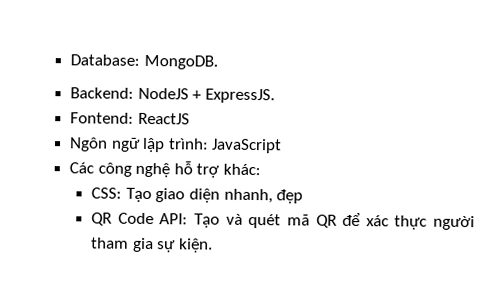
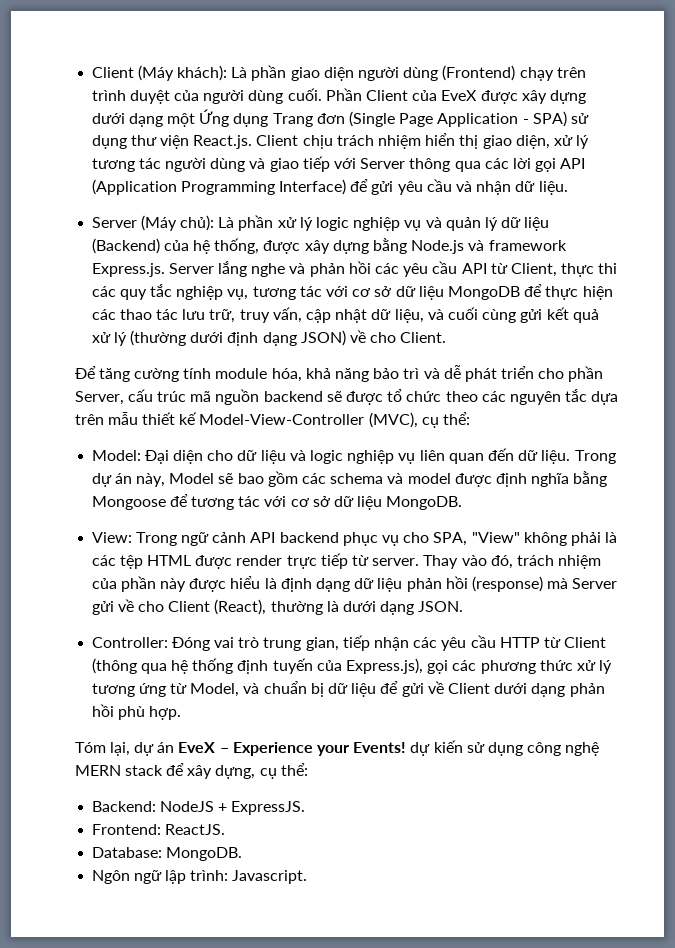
[69,54,218,70] Database: MongoDB. -> [91,65,586,81] [91,88,586,104] [91,109,589,127] [91,133,590,149] [91,156,586,172] [91,179,568,195] [91,215,550,231] [91,238,567,254] [91,261,618,277] [91,284,613,300] [91,307,599,323] [91,330,447,346] [74,365,604,382] [74,389,619,405] [74,412,470,428] [91,448,616,464] [91,471,608,487] [91,494,463,510] [91,532,618,546] [91,553,602,569] [91,576,618,592] [91,599,464,615] [91,635,607,651] [91,658,613,674] [91,681,605,697] [91,704,182,720] [74,740,600,756] [74,763,308,779] Client (Máy khách): Là phần giao diện người dùng (Frontend) chạy trên trình duyệt của người dùng cuối. Phần Client của EveX được xây dựng dưới dạng một Ứng dụng Trang đơn (Single Page Application - SPA) sử dụng thư viện React.js. Client chịu trách nhiệm hiển thị giao diện, xử lý tương tác người dùng và giao tiếp với Server thông qua các lời gọi API (Application Programming Interface) để gửi yêu cầu và nhận dữ liệu. // Server (Máy chủ): Là phần xử lý logic nghiệp vụ và quản lý dữ liệu (Backend) của hệ thống, được xây dựng bằng Node.js và framework Express.js. Server lắng nghe và phản hồi các yêu cầu API từ Client, thực thi các quy tắc nghiệp vụ, tương tác với cơ sở dữ liệu MongoDB để thực hiện các thao tác lưu trữ, truy vấn, cập nhật dữ liệu, và cuối cùng gửi kết quả xử lý (thường dưới định dạng JSON) về cho Client. // Để tăng cường tính module hóa, khả năng bảo trì và dễ phát triển cho phần Server, cấu trúc mã nguồn backend sẽ được tổ chức theo các nguyên tắc dựa trên mẫu thiết kế Model-View-Controller (MVC), cụ thể: // Model: Đại diện cho dữ liệu và logic nghiệp vụ liên quan đến dữ liệu. Trong dự án này, Model sẽ bao gồm các schema và model được định nghĩa bằng Mongoose để tương tác với cơ sở dữ liệu MongoDB. // View: Trong ngữ cảnh API backend phục vụ cho SPA, "View" không phải là các tệp HTML được render trực tiếp từ server. Thay vào đó, trách nhiệm của phần này được hiểu là định dạng dữ liệu phản hồi (response) mà Server gửi về cho Client (React), thường là dưới dạng JSON. // Controller: Đóng vai trò trung gian, tiếp nhận các yêu cầu HTTP từ Client (thông qua hệ thống định tuyến của Express.js), gọi các phương thức xử lý tương ứng từ Model, và chuẩn bị dữ liệu để gửi về Client dưới dạng phản hồi phù hợp. // Tóm lại, dự án EveX – Experience your Events! dự kiến sử dụng công nghệ MERN stack để xây dựng, cụ thể:
[69,112,190,125] Fontend: ReactJS -> [91,824,225,835] [91,847,242,861] Frontend: ReactJS. // Database: MongoDB.
[211,138,283,154] [68,161,261,178] [91,187,304,204] [91,212,475,231] [91,237,213,253] JavaScript // Các công nghệ hỗ trợ khác: // CSS: Tạo giao diện nhanh, đẹp // QR Code API: Tạo và quét mã QR để xác thực người tham gia sự kiện. -> [232,870,308,884] Javascript.

